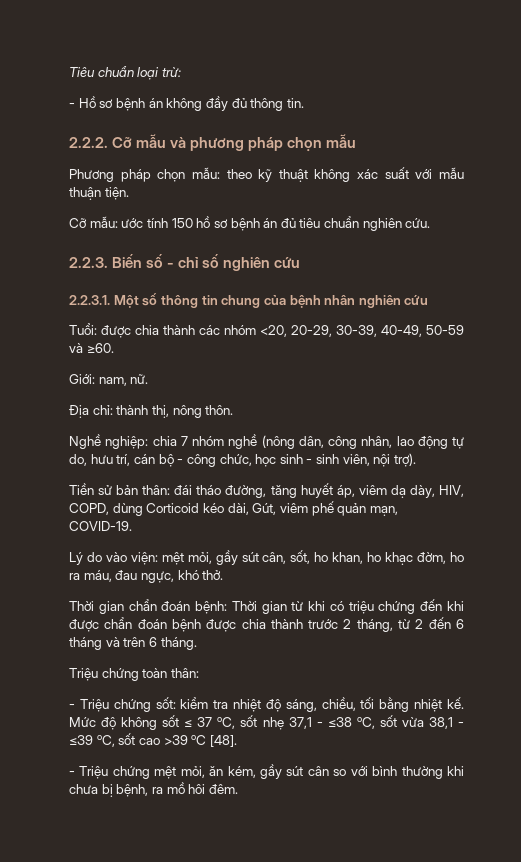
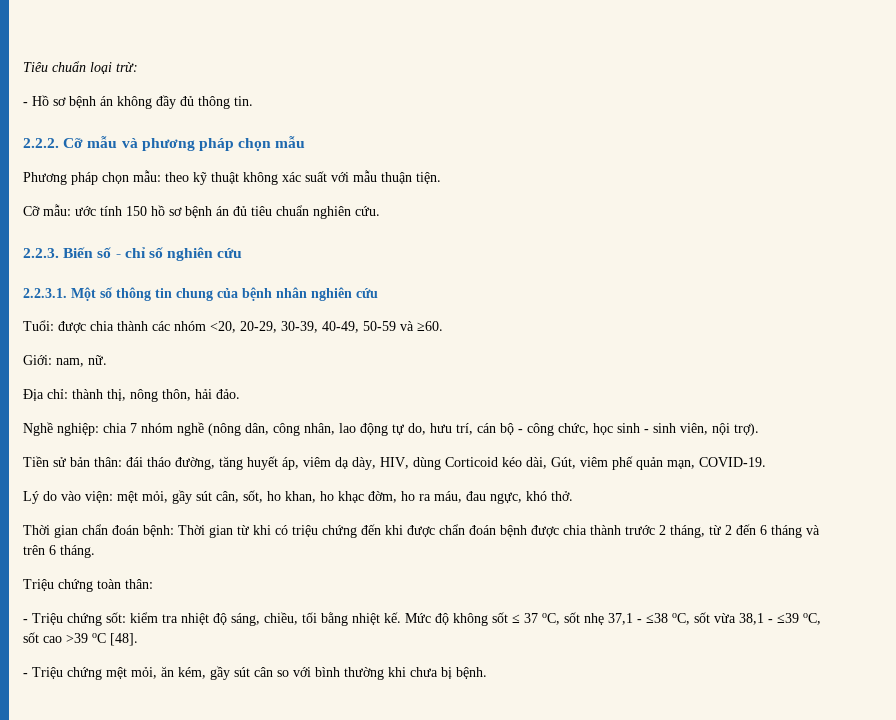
[205,405,234,415] thôn. -> [162,389,240,401] thôn, hải đảo.
[69,503,109,515] COPD, -> (409, 463) none
[116,782,238,797] bệnh, ra mồ hôi đêm. -> [456,667,487,679] bệnh.

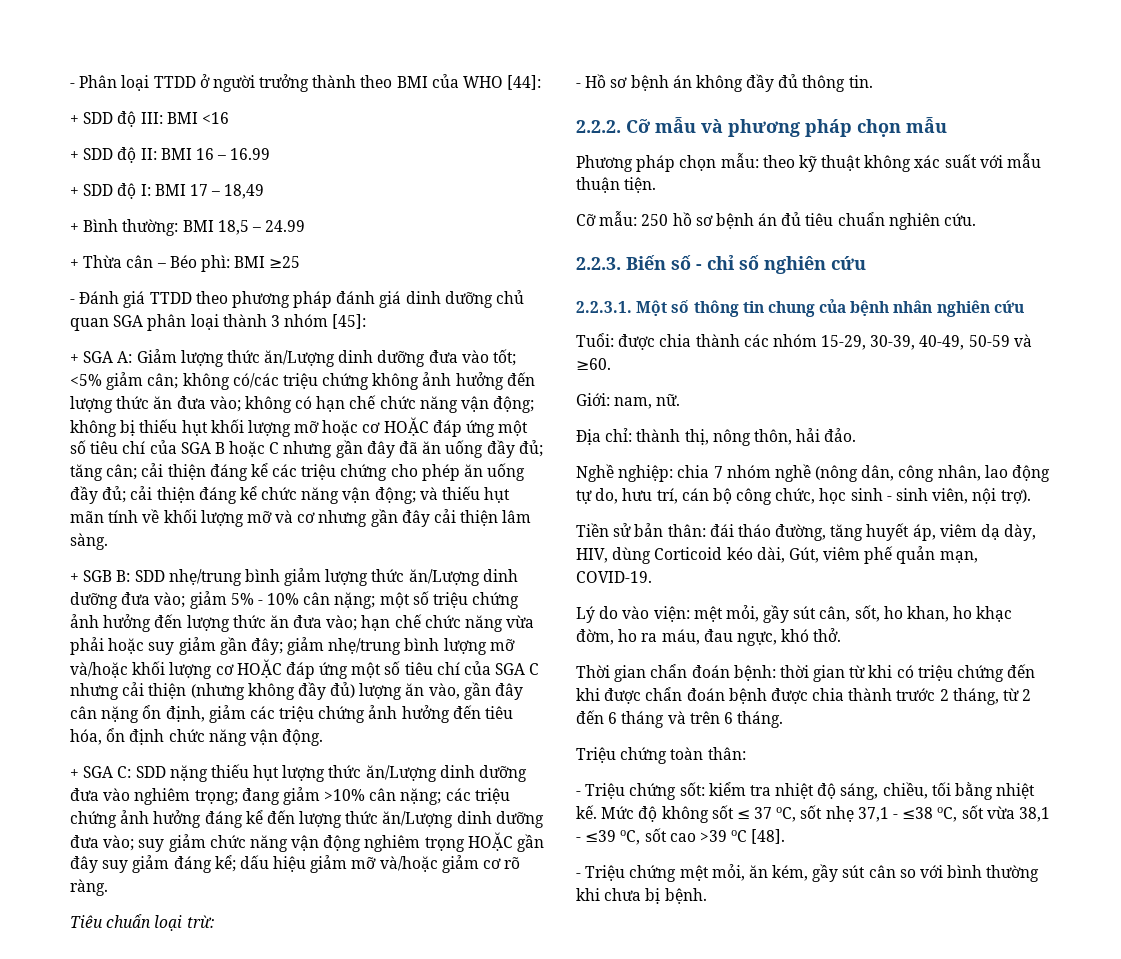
(23, 67) none -> [70,74,542,92] [70,111,229,127] [70,147,271,163] [70,183,265,199] [70,219,306,236] [70,255,301,272] [70,290,525,308] [70,314,367,331] [70,349,517,367] [70,372,535,390] [70,395,535,413] [70,417,529,437] [70,440,543,458] [70,463,526,481] [70,486,511,504] [70,509,532,527] [70,533,108,550] [70,568,518,586] [70,591,520,609] [70,614,535,632] [70,637,515,655] [70,659,540,679] [70,682,524,700] [70,705,514,723] [70,728,324,746] [70,764,528,782] [70,787,510,805] [70,810,544,828] [70,832,545,852] [70,855,521,873] [70,879,108,896] - Phân loại TTDD ở người trưởng thành theo BMI của WHO [44]: // + SDD độ III: BMI <16 // + SDD độ II: BMI 16 – 16.99 // + SDD độ I: BMI 17 – 18,49 // + Bình thường: BMI 18,5 – 24.99 // + Thừa cân – Béo phì: BMI ≥25 // - Đánh giá TTDD theo phương pháp đánh giá dinh dưỡng chủ quan SGA phân loại thành 3 nhóm [45]: // + SGA A: Giảm lượng thức ăn/Lượng dinh dưỡng đưa vào tốt; <5% giảm cân; không có/các triệu chứng không ảnh hưởng đến lượng thức ăn đưa vào; không có hạn chế chức năng vận động; không bị thiếu hụt khối lượng mỡ hoặc cơ HOẶC đáp ứng một số tiêu chí của SGA B hoặc C nhưng gần đây đã ăn uống đầy đủ; tăng cân; cải thiện đáng kể các triệu chứng cho phép ăn uống đầy đủ; cải thiện đáng kể chức năng vận động; và thiếu hụt mãn tính về khối lượng mỡ và cơ nhưng gần đây cải thiện lâm sàng. // + SGB B: SDD nhẹ/trung bình giảm lượng thức ăn/Lượng dinh dưỡng đưa vào; giảm 5% - 10% cân nặng; một số triệu chứng ảnh hưởng đến lượng thức ăn đưa vào; hạn chế chức năng vừa phải hoặc suy giảm gần đây; giảm nhẹ/trung bình lượng mỡ và/hoặc khối lượng cơ HOẶC đáp ứng một số tiêu chí của SGA C nhưng cải thiện (nhưng không đầy đủ) lượng ăn vào, gần đây cân nặng ổn định, giảm các triệu chứng ảnh hưởng đến tiêu hóa, ổn định chức năng vận động. // + SGA C: SDD nặng thiếu hụt lượng thức ăn/Lượng dinh dưỡng đưa vào nghiêm trọng; đang giảm >10% cân nặng; các triệu chứng ảnh hưởng đáng kể đến lượng thức ăn/Lượng dinh dưỡng đưa vào; suy giảm chức năng vận động nghiêm trọng HOẶC gần đây suy giảm đáng kể; dấu hiệu giảm mỡ và/hoặc giảm cơ rõ ràng. //
[75,206,147,216] ước tính 150 -> [641,214,669,226] 250
[210,321,277,333] <20, 20-29, -> [821,335,867,350] 15-29,
[518,429,523,433] - -> (732, 496) none
[178,525,205,535] Thời -> [779,665,809,678] thời

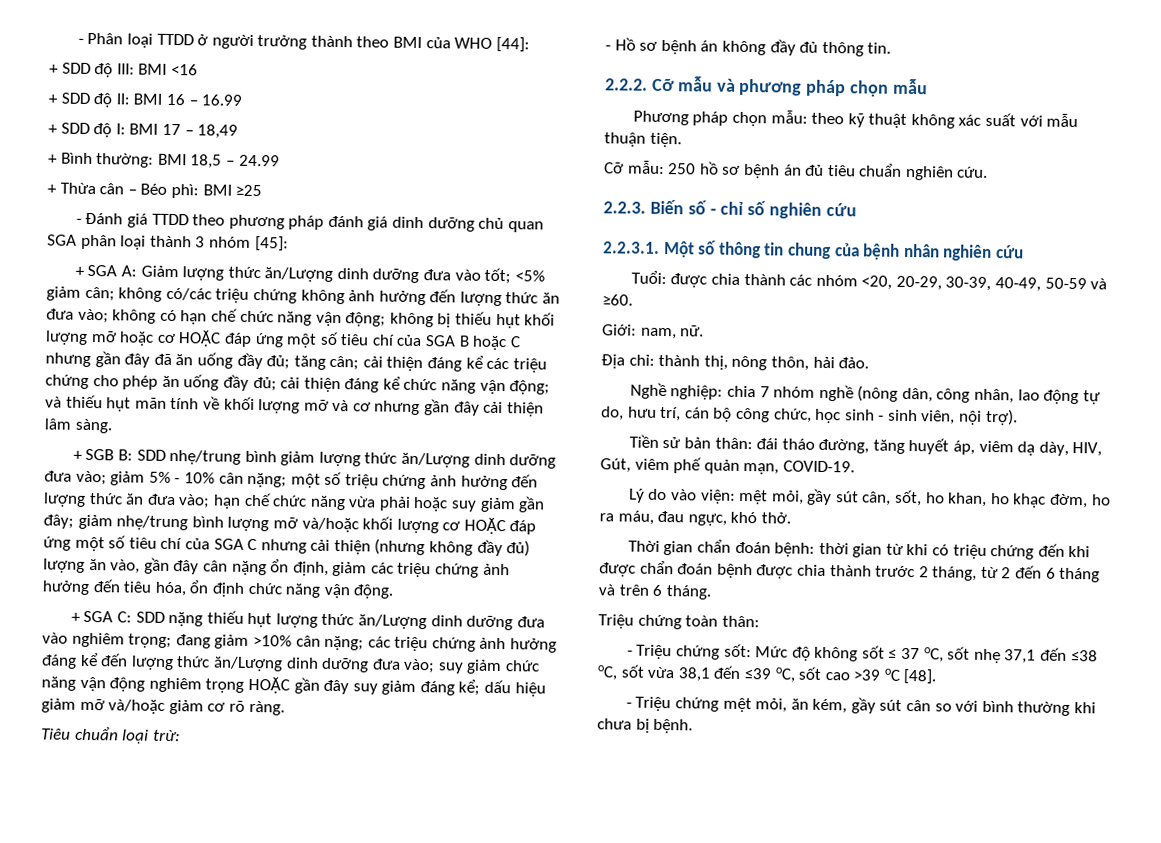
[821,335,867,350] 15-29, -> [861,275,942,291] <20, 20-29,
[612,547,785,564] dùng Corticoid kéo dài, -> (1103, 449) none
[708,782,1036,800] [576,805,597,819] kiểm tra nhiệt độ sáng, chiều, tối bằng nhiệt kế. -> (752, 650) none
[893,814,899,819] - -> [1040,647,1068,661] đến
[576,837,581,842] - -> [713,665,742,679] đến

